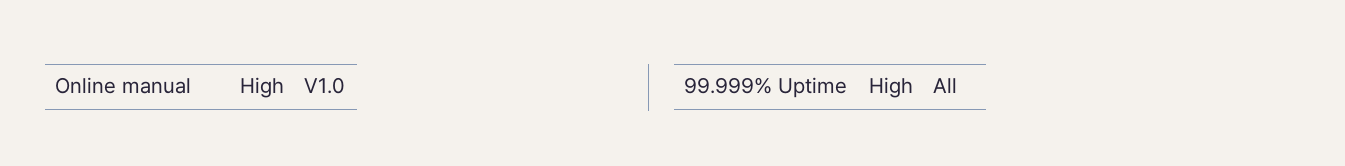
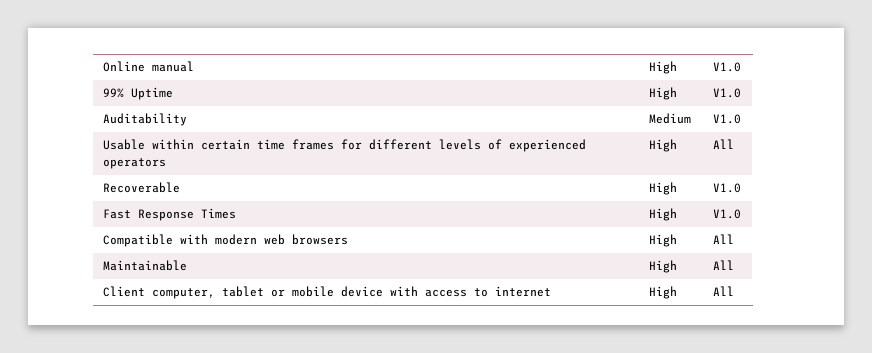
[683,77,772,94] 99.999% -> [103,88,125,98] 99%
(913, 87) none -> [713,88,742,98] [103,113,188,126] [649,113,692,124] [713,114,742,124] [103,139,587,152] [103,158,167,169] [649,139,678,152] [713,139,735,149] [103,182,181,193] [649,182,678,195] [713,183,742,193] [103,208,237,221] [649,208,678,221] [713,209,742,219] [103,234,349,247] [649,234,678,247] [713,234,735,244] [103,260,188,271] [649,260,678,273] [713,260,735,270] [103,286,552,299] [649,286,678,299] | V1.0 // Auditability | Medium | V1.0 // Usable within certain time frames for different levels of experienced operators | High | All // Recoverable | High | V1.0 // Fast Response Times | High | V1.0 // Compatible with modern web browsers | High | All // Maintainable | High | All // Client computer, tablet or mobile device with access to internet | High

